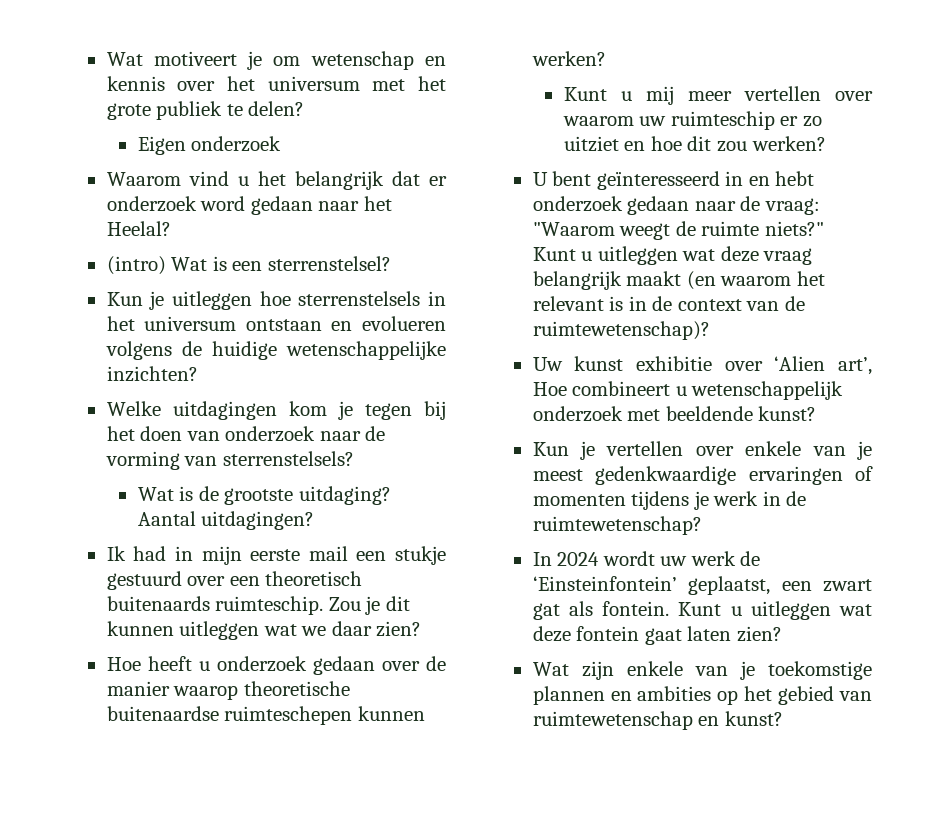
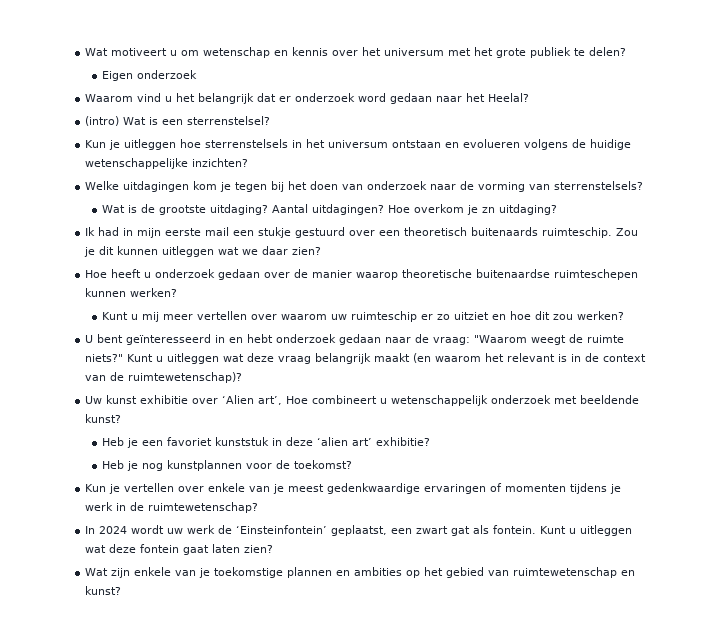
[247,51,263,70] je -> [169,50,177,56] u
(315, 520) none -> [387,204,557,215] Hoe overkom je zn uitdaging?
(817, 413) none -> [101,437,430,448] [101,460,352,471] // Heb je een favoriet kunststuk in deze ‘alien art’ exhibitie? // Heb je nog kunstplannen voor de toekomst?

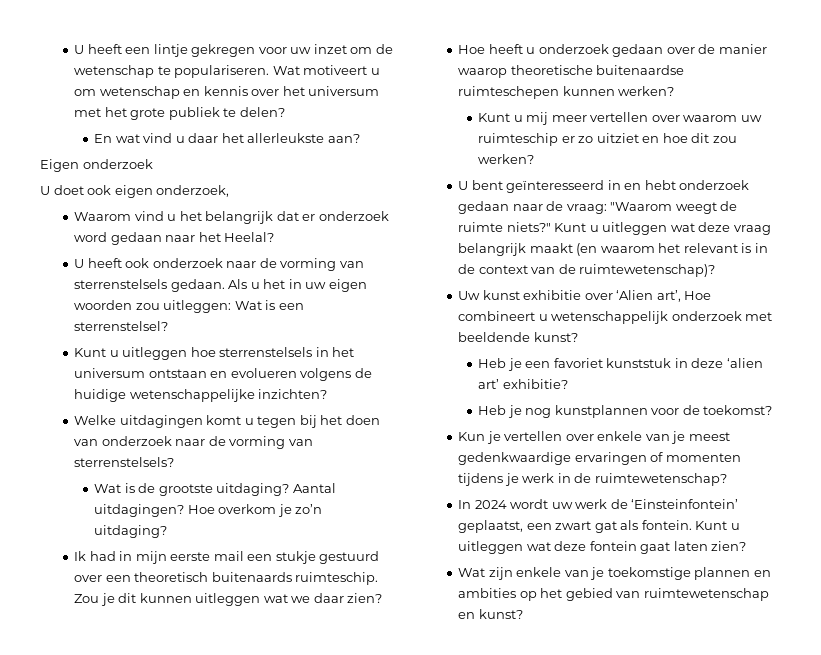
(84, 52) none -> [74,44,393,57] [74,65,270,78] U heeft een lintje gekregen voor uw inzet om de wetenschap te populariseren.
[101,70,197,81] Eigen onderzoek -> [94,133,360,143] [40,159,153,172] [40,185,230,198] En wat vind u daar het allerleukste aan? // Eigen onderzoek // U doet ook eigen onderzoek,
[84,116,119,126] (intro) -> [74,258,364,271] [74,279,367,292] [74,300,232,313] U heeft ook onderzoek naar de vorming van sterrenstelsels gedaan. Als u het in uw eigen woorden zou uitleggen:
[84,140,120,150] Kun je -> [74,348,119,357] Kunt u
[192,181,231,192] kom je -> [206,415,254,425] komt u
[481,207,495,213] zn -> [295,504,323,514] zo’n

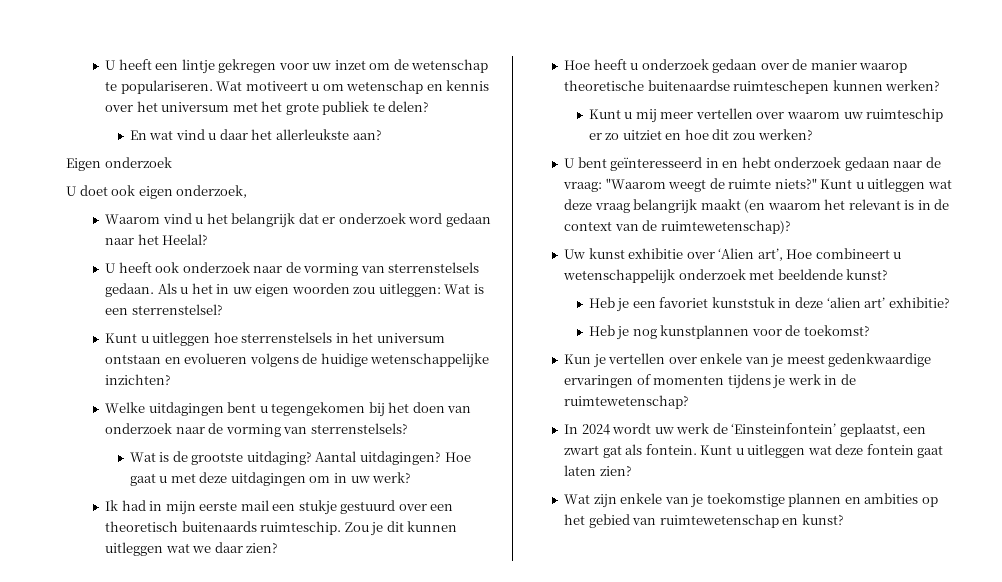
[206,415,297,428] komt u tegen -> [227,402,366,416] bent u tegengekomen
[218,504,323,517] [94,525,168,538] overkom je zo’n uitdaging? -> [129,472,412,486] gaat u met deze uitdagingen om in uw werk?

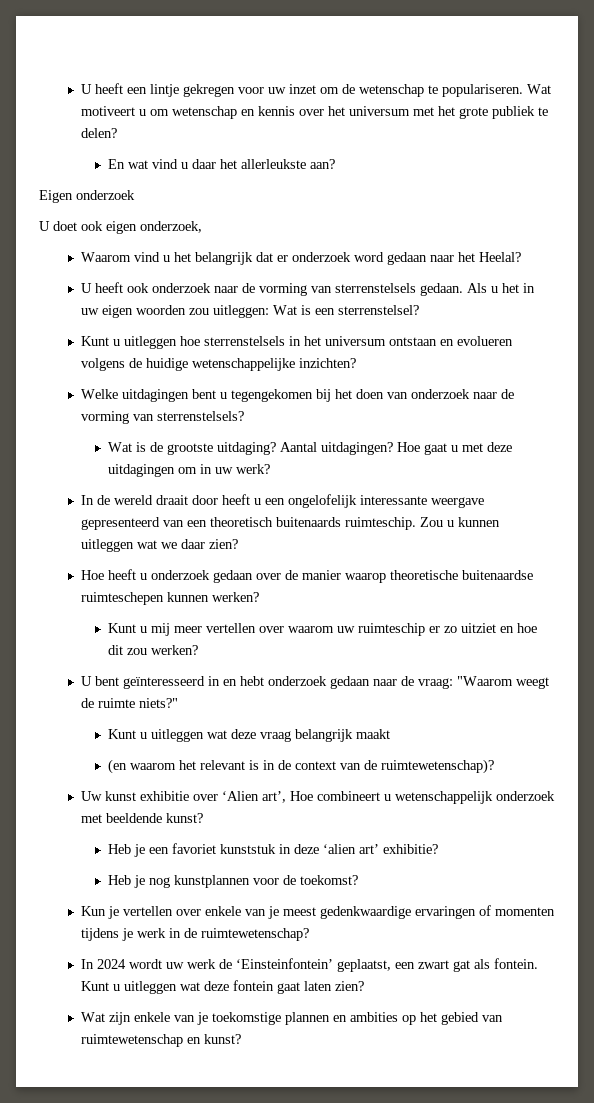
[105,500,427,515] Ik had in mijn eerste mail een stukje gestuurd over -> [81,494,485,508] [81,517,185,530] In de wereld draait door heeft u een ongelofelijk interessante weergave gepresenteerd van
[370,521,404,536] je dit -> [447,520,455,527] u
(817, 183) none -> (179, 703) //
(741, 204) none -> (391, 734) //

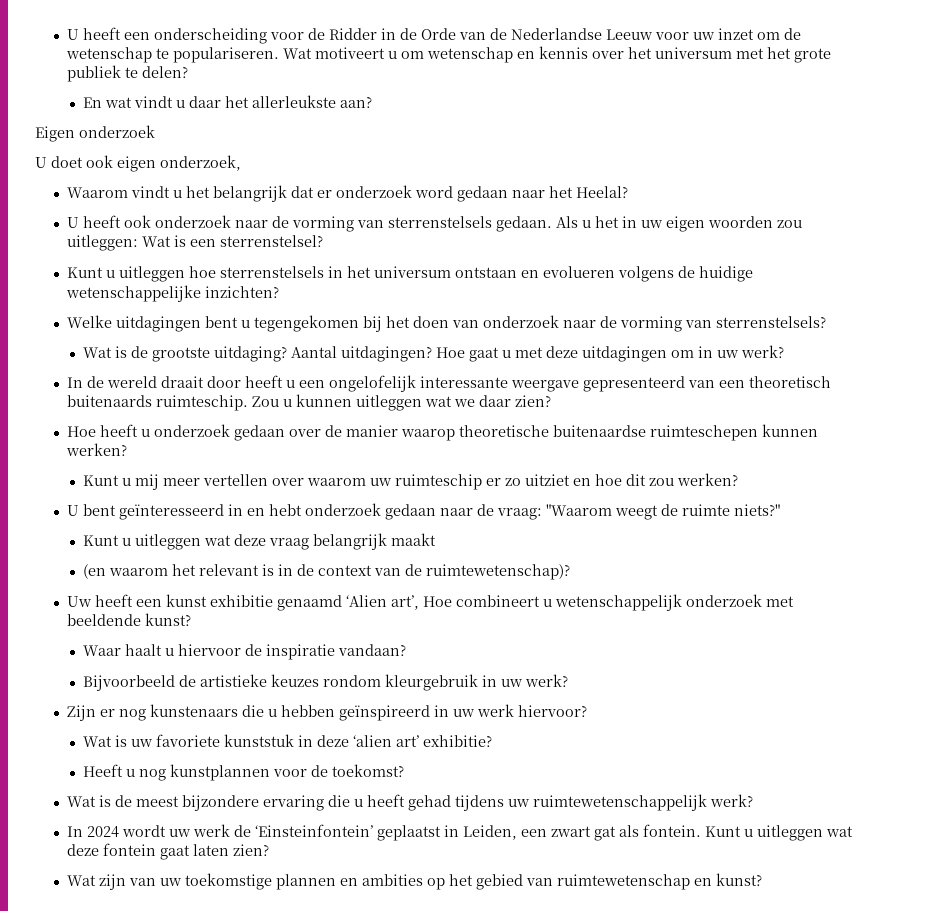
[150,84,236,97] lintje gekregen -> [154,28,654,44] onderscheiding voor de Ridder in de Orde van de Nederlandse Leeuw
[152,159,179,169] vind -> [134,96,174,108] vindt
[134,252,161,262] vind -> [131,186,171,198] vindt
(103, 796) none -> [95,594,163,607] heeft een
[193,794,219,801] over -> [277,595,343,611] genaamd
[108,843,217,857] Heb je een favoriet -> [83,644,407,660] [83,674,569,691] [67,704,588,721] [83,734,221,747] Waar haalt u hiervoor de inspiratie vandaan? // Bijvoorbeeld de artistieke keuzes rondom kleurgebruik in uw werk? // Zijn er nog kunstenaars die u hebben geïnspireerd in uw werk hiervoor? // Wat is uw favoriete
[108,875,146,888] Heb je -> [83,764,136,777] Heeft u
[81,905,556,919] [81,928,310,941] Kun je vertellen over enkele van je meest gedenkwaardige ervaringen of momenten tijdens je werk in de ruimtewetenschap? -> [67,794,754,811] Wat is de meest bijzondere ervaring die u heeft gehad tijdens uw ruimtewetenschappelijk werk?
[337,959,392,972] geplaatst, -> [377,825,518,841] geplaatst in Leiden,
[134,1012,209,1025] enkele van je -> [129,878,183,886] van uw

